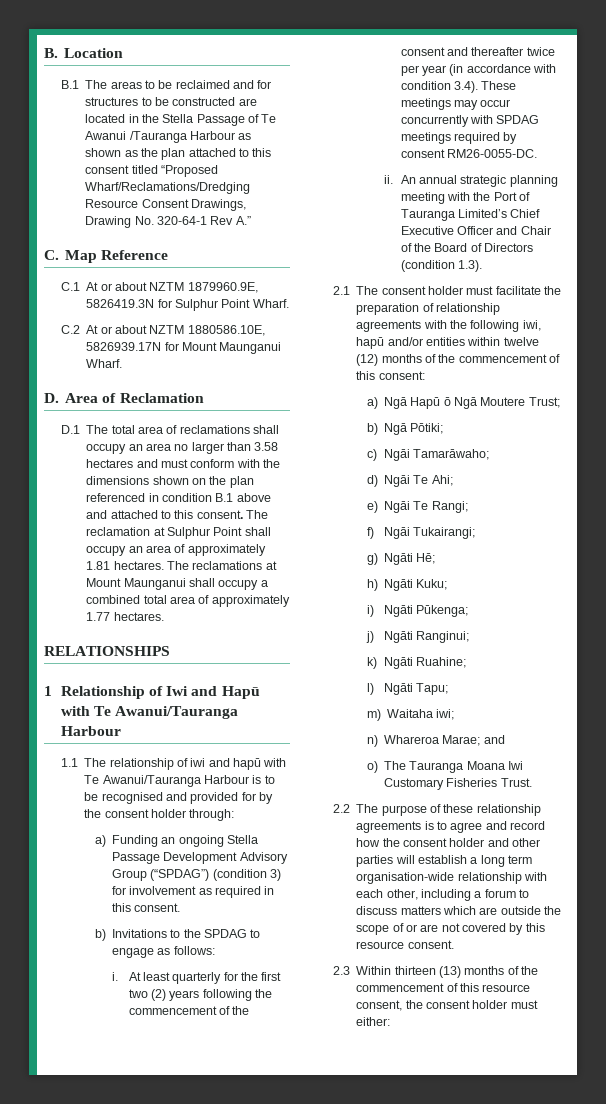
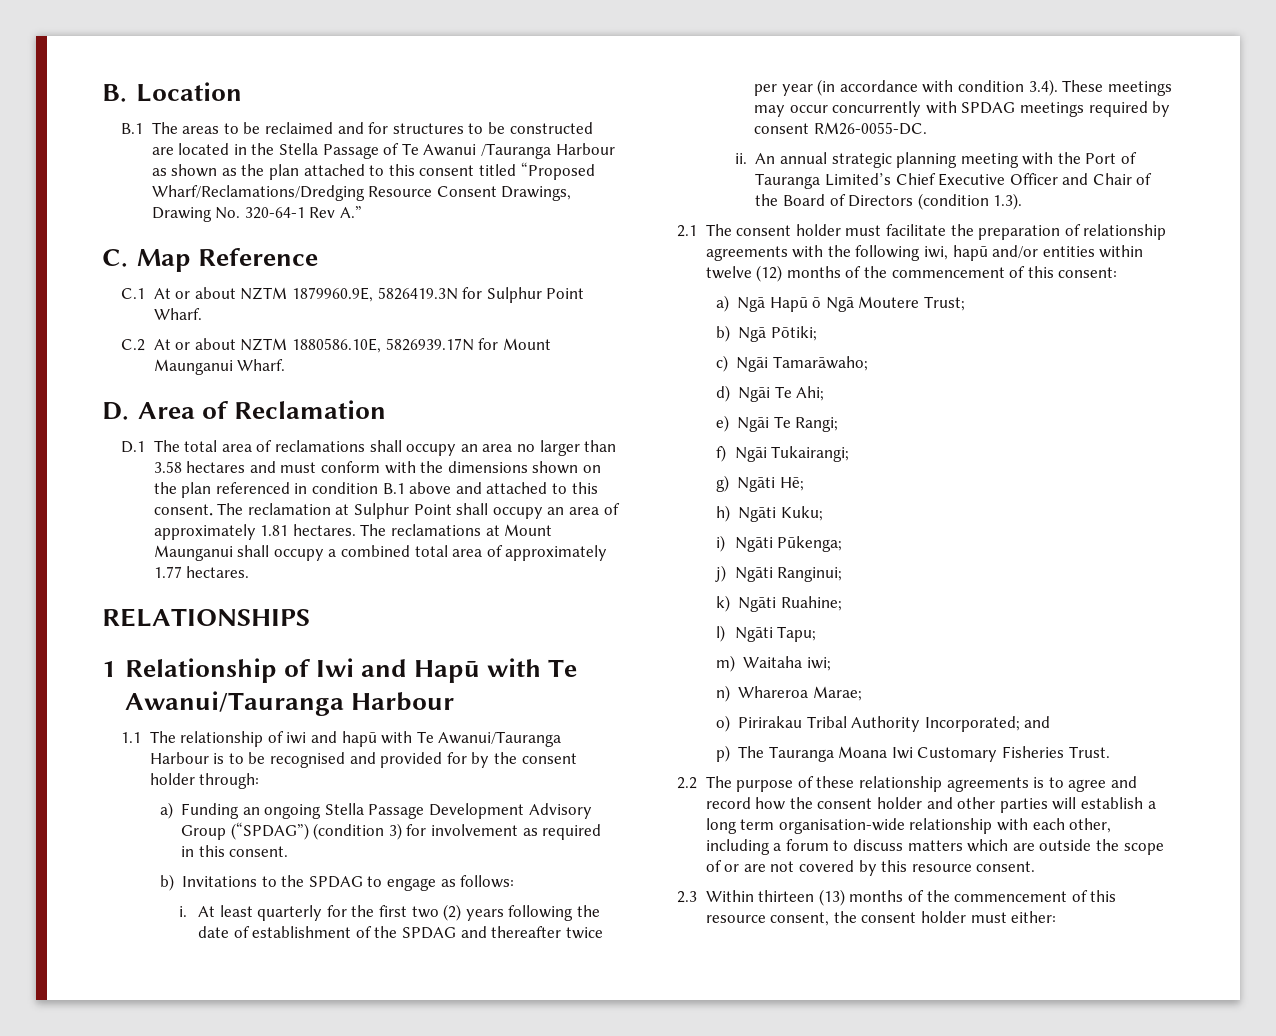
[128,1006,250,1015] [400,47,445,56] commencement of the consent -> [198,926,456,939] date of establishment of the SPDAG
(481, 740) none -> [715,715,1020,732] // o) Pirirakau Tribal Authority Incorporated;
[366,761,378,773] o) -> [715,745,730,762] p)

